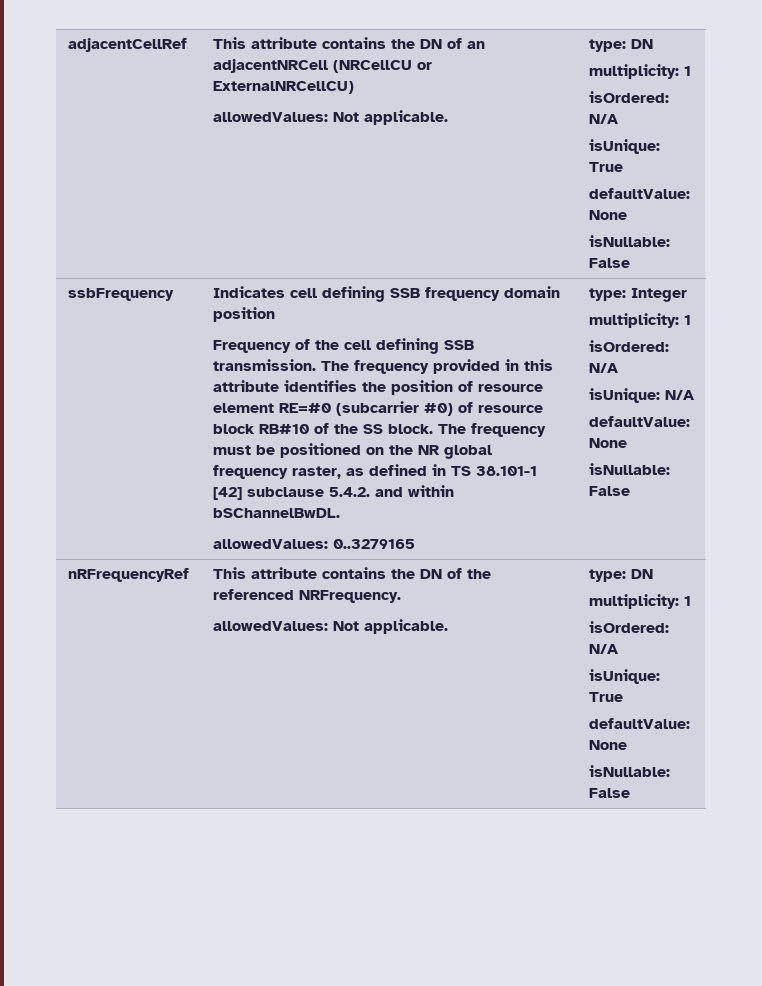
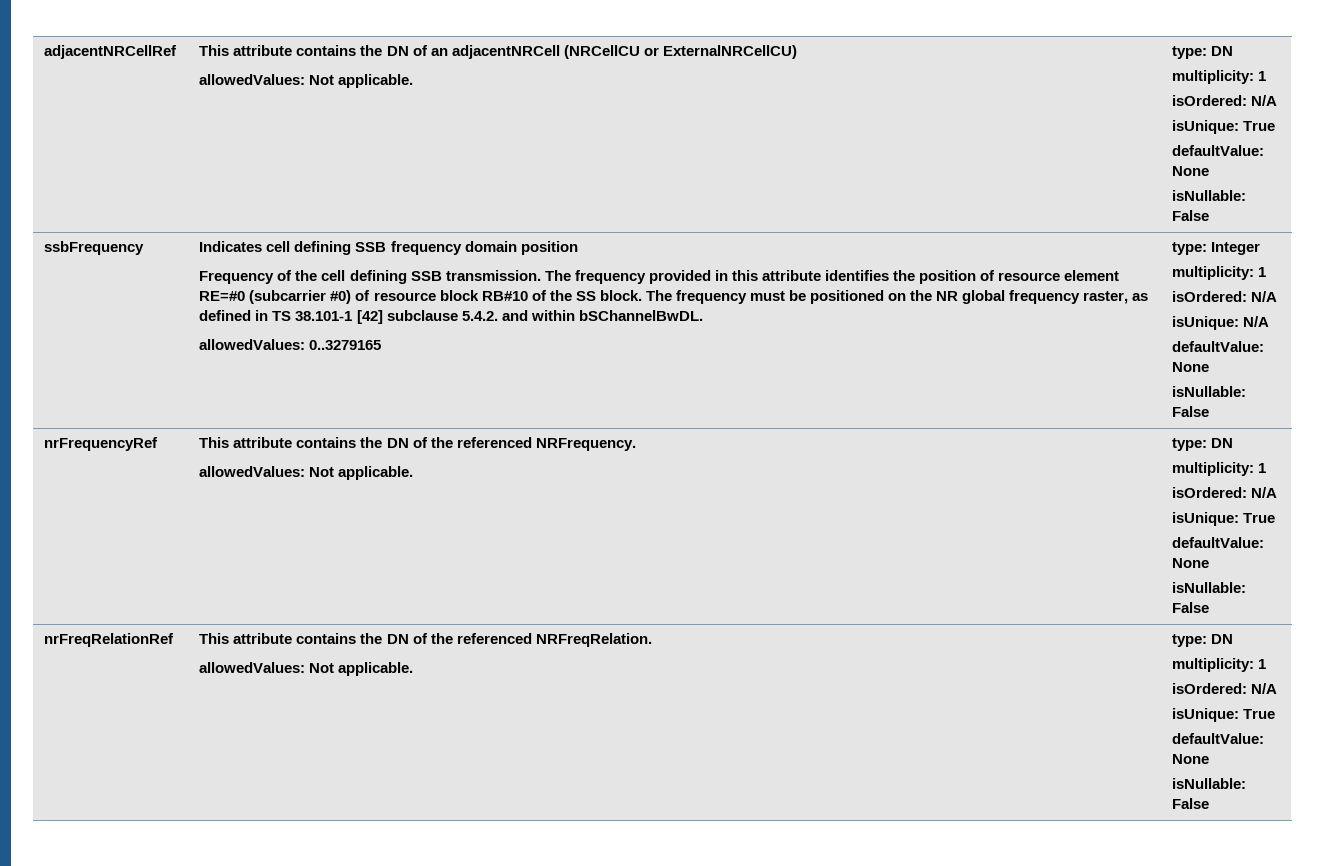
[67,38,187,52] adjacentCellRef -> [44,45,178,59] adjacentNRCellRef
[67,568,189,582] nRFrequencyRef -> [44,437,159,451] nrFrequencyRef
(630, 793) none -> [44,633,175,647] [199,633,652,647] [199,662,414,676] [1172,634,1234,647] [1172,658,1267,672] [1172,683,1278,694] [1172,708,1276,722] [1172,733,1265,744] [1172,754,1210,764] [1172,778,1247,789] [1172,798,1210,809] // nrFreqRelationRef | This attribute contains the DN of the referenced NRFreqRelation. // allowedValues: Not applicable. | type: DN // multiplicity: 1 // isOrdered: N/A // isUnique: True // defaultValue: None // isNullable: False

